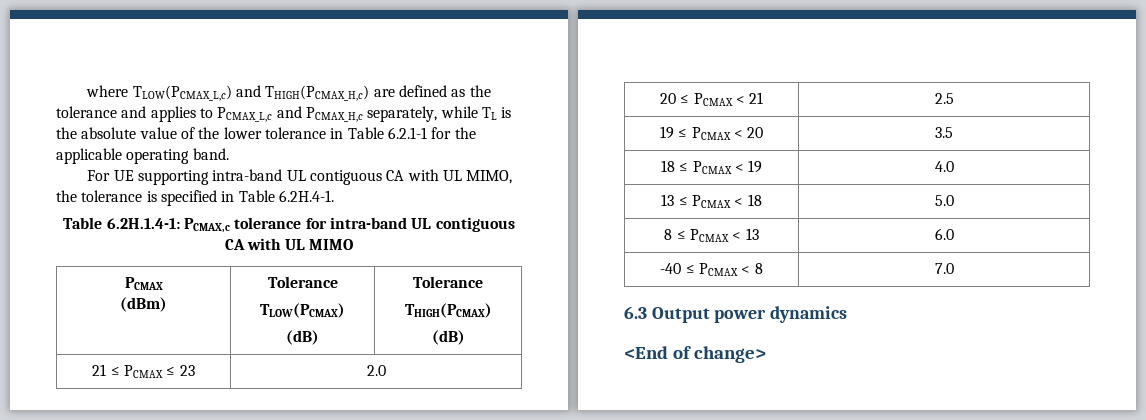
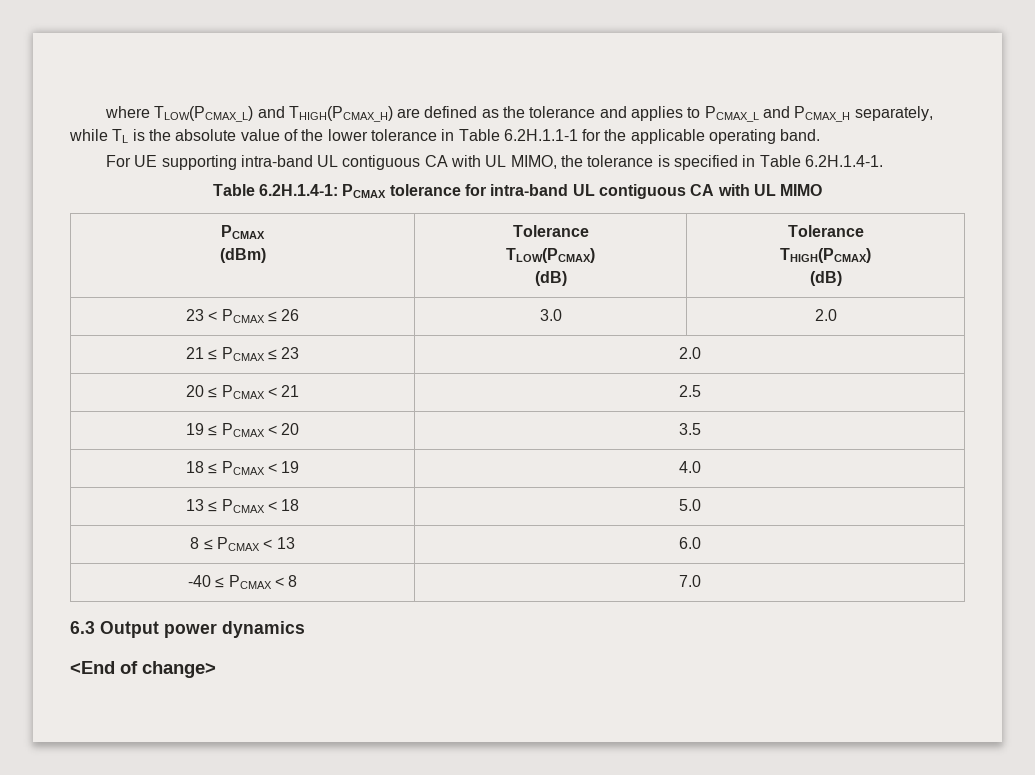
[132,85,370,101] TLOW(PCMAX_L,c) and THIGH(PCMAX_H,c) -> [154,106,393,122] TLOW(PCMAX_L) and THIGH(PCMAX_H)
[217,106,363,122] PCMAX_L,c and PCMAX_H,c -> [704,106,851,122] PCMAX_L and PCMAX_H
[387,127,427,139] 6.2.1-1 -> [503,129,578,141] 6.2H.1.1-1
[278,190,334,202] 6.2H.4-1. -> [804,155,883,167] 6.2H.1.4-1.
[184,218,231,233] PCMAX,c -> [342,184,387,198] PCMAX
(465, 337) none -> [185,309,300,323] [539,309,562,321] [814,309,837,321] // 23 < PCMAX ≤ 26 | 3.0 | 2.0

